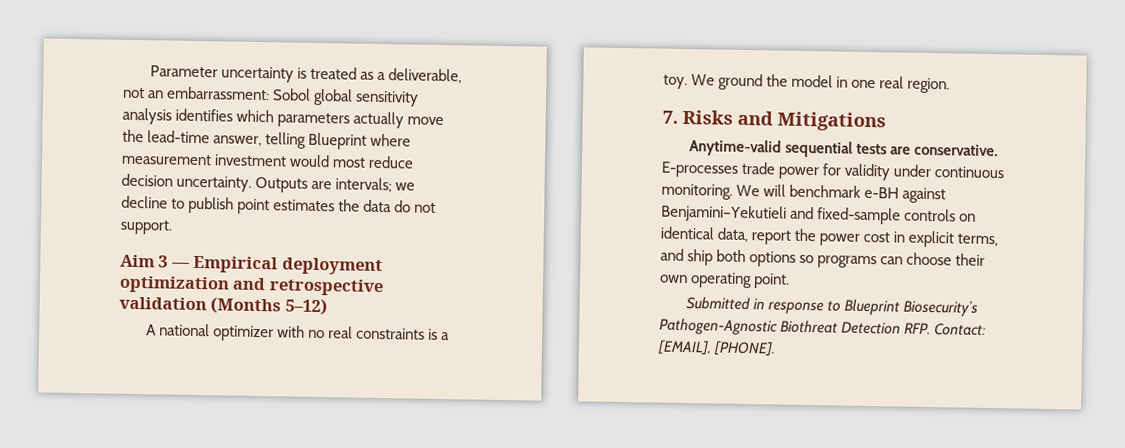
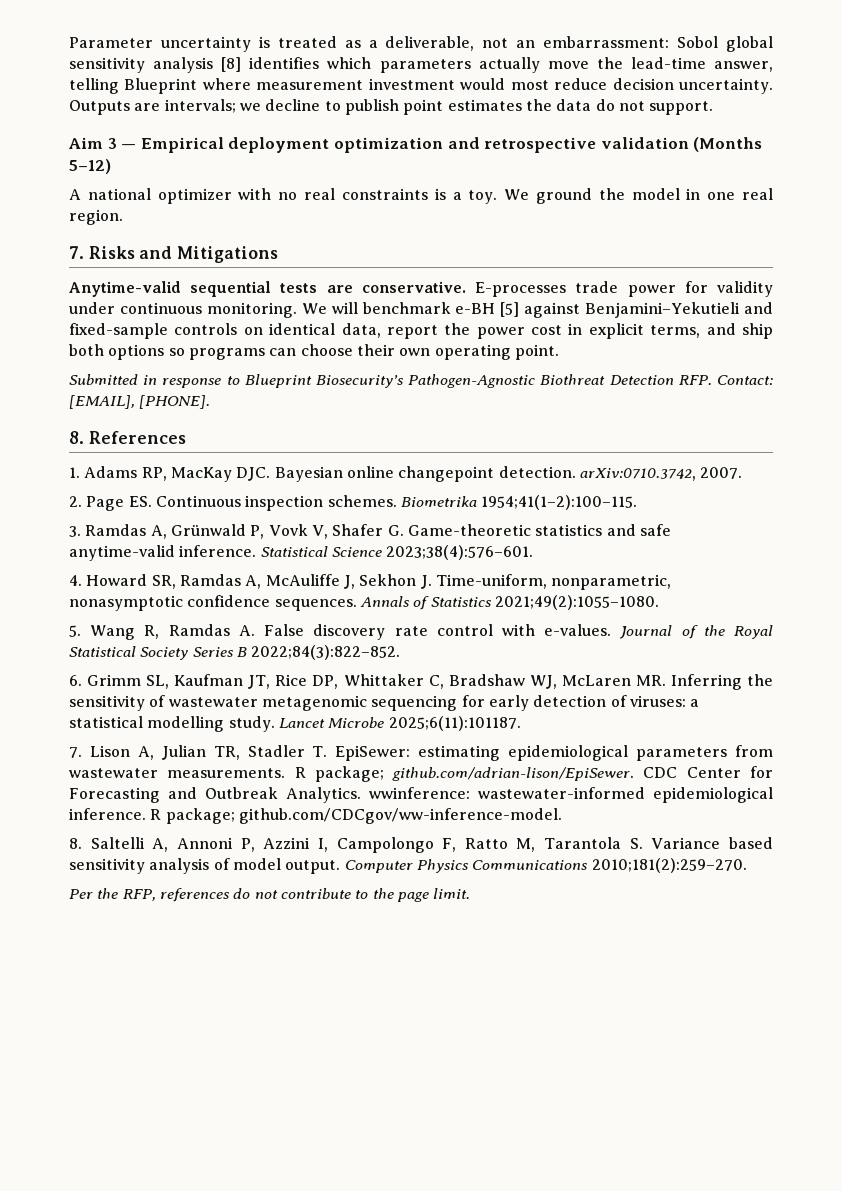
(172, 116) none -> [221,57,242,72] [8]
(900, 192) none -> [500,302,520,317] [5]
(777, 348) none -> [69,431,186,444] [69,466,743,482] [69,495,638,511] [69,524,671,539] [69,545,534,561] [69,574,672,590] [69,595,659,611] [69,624,773,640] [69,645,401,660] [69,674,773,690] [69,695,700,711] [69,716,521,732] [69,745,774,761] [69,766,774,782] [69,787,773,803] [69,808,562,824] [69,837,773,853] [69,858,747,874] [69,888,471,902] // 8. References // 1. Adams RP, MacKay DJC. Bayesian online changepoint detection. arXiv:0710.3742, 2007. // 2. Page ES. Continuous inspection schemes. Biometrika 1954;41(1–2):100–115. // 3. Ramdas A, Grünwald P, Vovk V, Shafer G. Game-theoretic statistics and safe anytime-valid inference. Statistical Science 2023;38(4):576–601. // 4. Howard SR, Ramdas A, McAuliffe J, Sekhon J. Time-uniform, nonparametric, nonasymptotic confidence sequences. Annals of Statistics 2021;49(2):1055–1080. // 5. Wang R, Ramdas A. False discovery rate control with e-values. Journal of the Royal Statistical Society Series B 2022;84(3):822–852. // 6. Grimm SL, Kaufman JT, Rice DP, Whittaker C, Bradshaw WJ, McLaren MR. Inferring the sensitivity of wastewater metagenomic sequencing for early detection of viruses: a statistical modelling study. Lancet Microbe 2025;6(11):101187. // 7. Lison A, Julian TR, Stadler T. EpiSewer: estimating epidemiological parameters from wastewater measurements. R package; github.com/adrian-lison/EpiSewer. CDC Center for Forecasting and Outbreak Analytics. wwinference: wastewater-informed epidemiological inference. R package; github.com/CDCgov/ww-inference-model. // 8. Saltelli A, Annoni P, Azzini I, Campolongo F, Ratto M, Tarantola S. Variance based sensitivity analysis of model output. Computer Physics Communications 2010;181(2):259–270. // Per the RFP, references do not contribute to the page limit.

